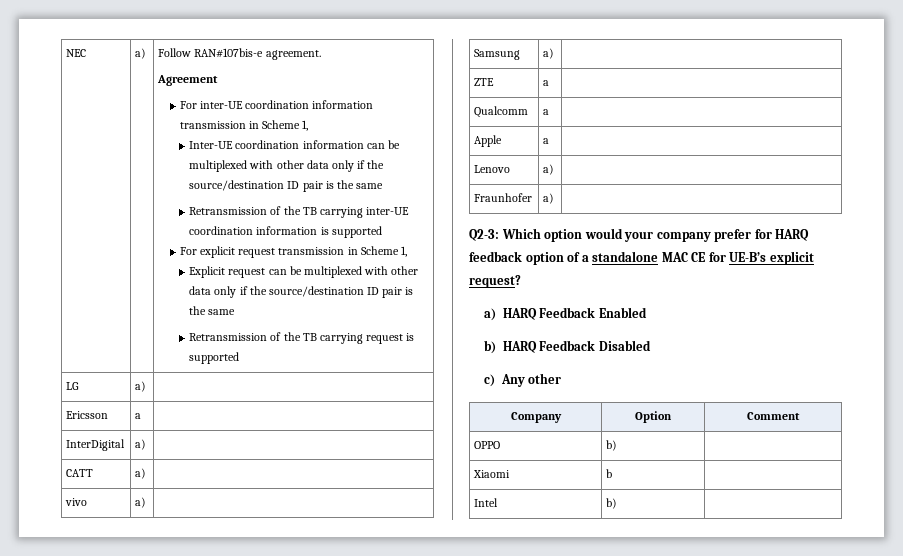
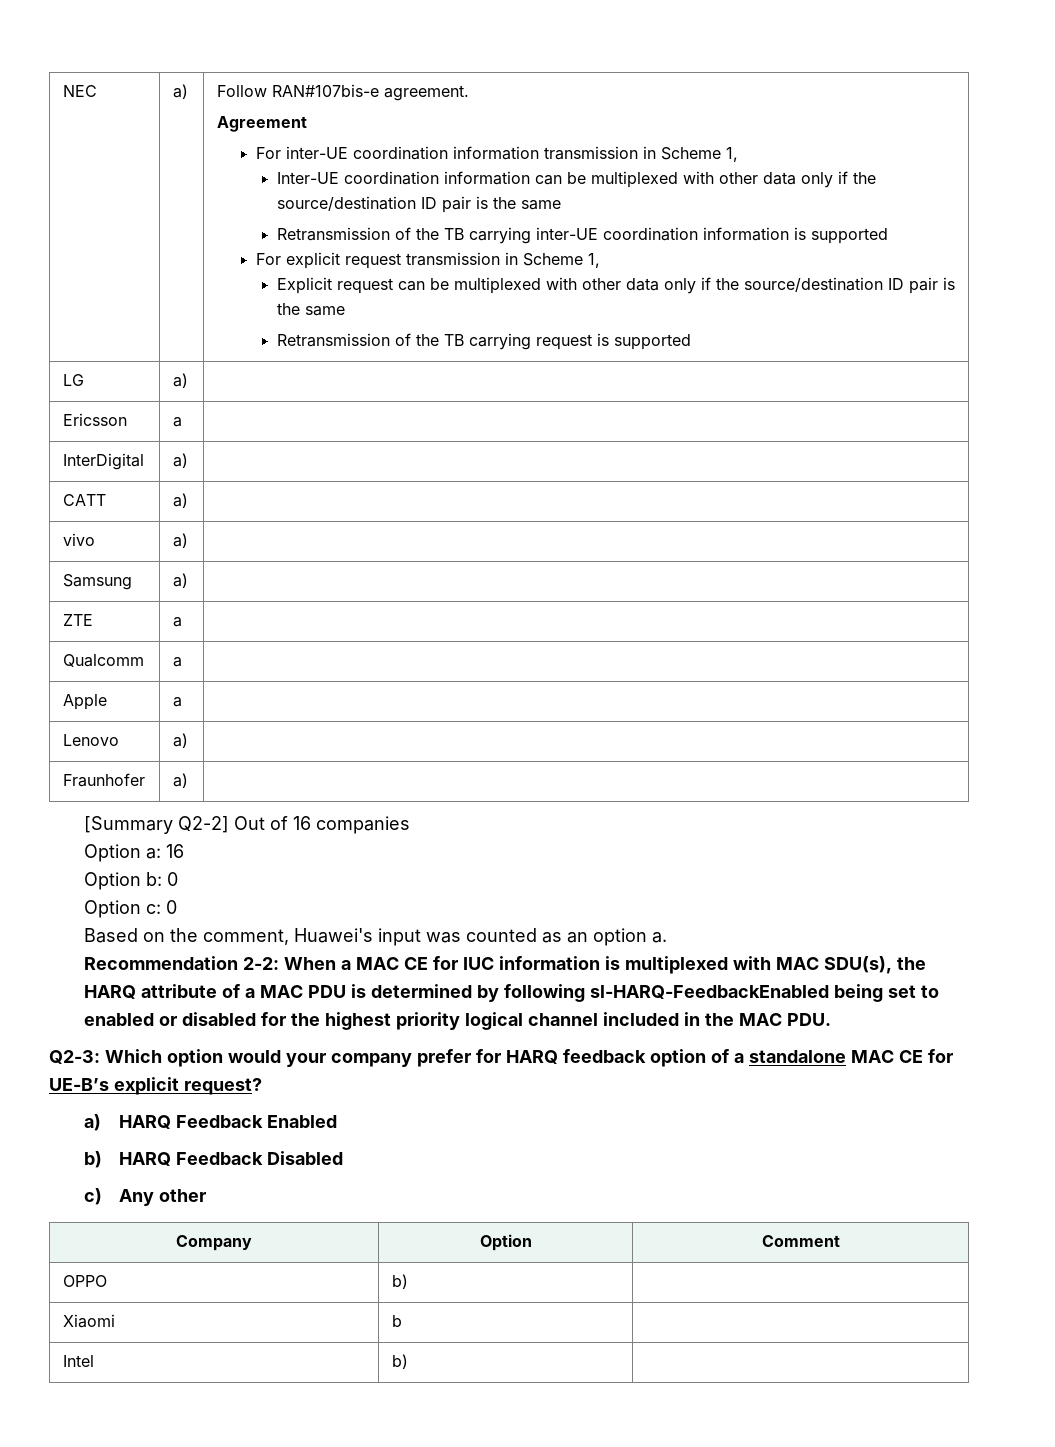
(555, 198) none -> [84,816,411,834] [84,844,185,862] [84,872,179,890] [84,900,178,918] [84,928,668,946] [84,956,927,974] [84,984,940,1002] [84,1012,832,1030] // [Summary Q2-2] Out of 16 companies // Option a: 16 // Option b: 0 // Option c: 0 // Based on the comment, Huawei's input was counted as an option a. // Recommendation 2-2: When a MAC CE for IUC information is multiplexed with MAC SDU(s), the HARQ attribute of a MAC PDU is determined by following sl-HARQ-FeedbackEnabled being set to enabled or disabled for the highest priority logical channel included in the MAC PDU.

